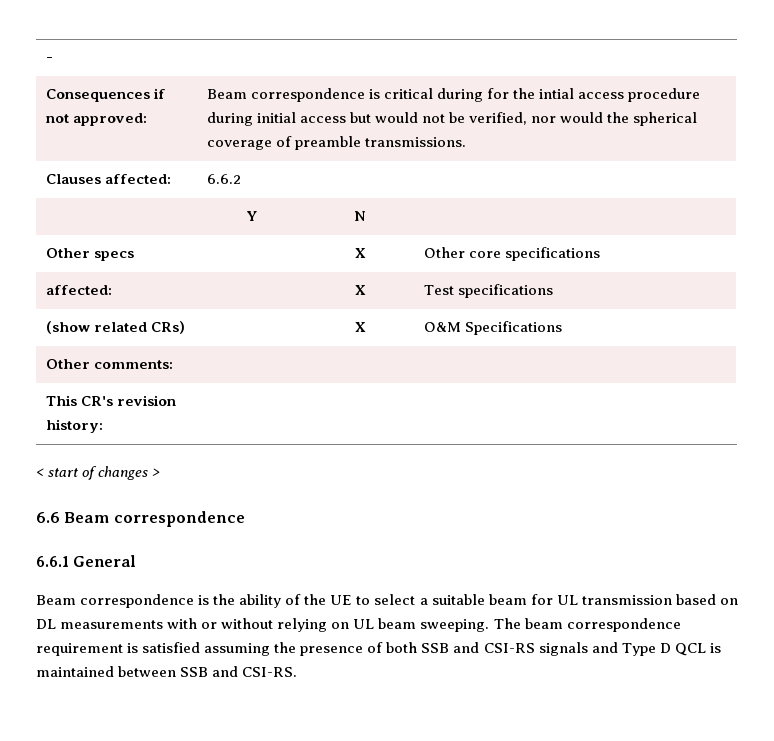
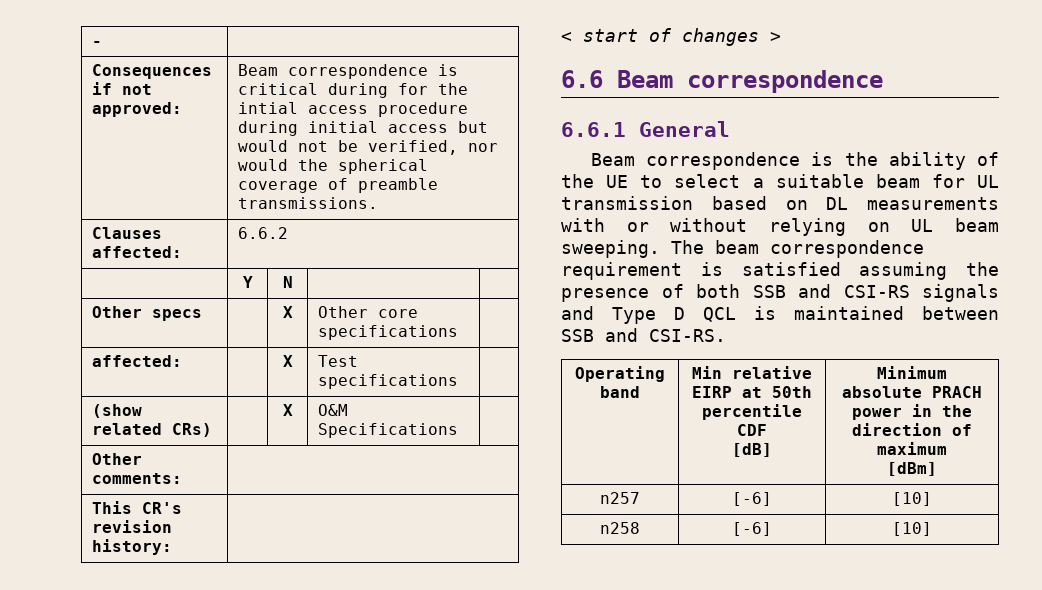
(298, 672) none -> [575,366,665,382] [600,386,640,398] [692,366,812,379] [692,386,812,398] [702,404,802,420] [737,424,767,436] [732,443,772,457] [877,366,947,379] [842,386,982,398] [852,404,972,420] [852,423,972,436] [877,442,947,455] [887,462,937,476] [600,492,640,504] [732,492,772,506] [892,492,932,506] [600,522,640,534] [732,522,772,536] [892,522,932,536] // Operating band | Min relative EIRP at 50th percentile CDF // [dB] | Minimum absolute PRACH power in the direction of maximum // [dBm] // n257 | [-6] | [10] // n258 | [-6] | [10]

